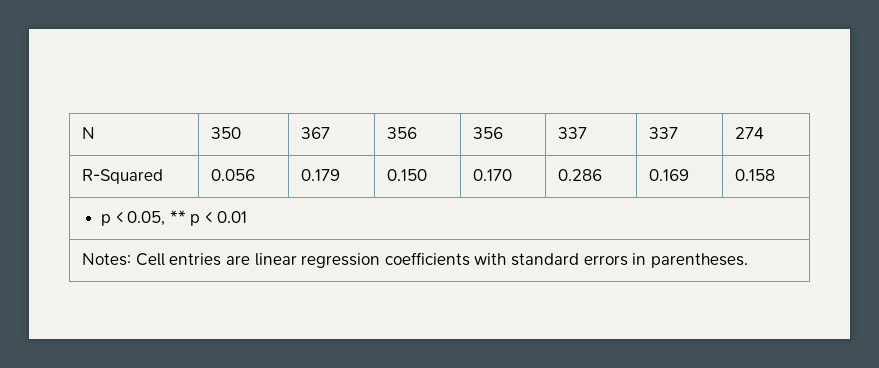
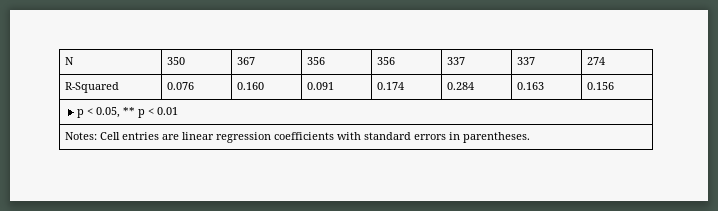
[211,169,256,181] [301,169,341,181] [387,169,428,181] [473,169,513,181] [558,169,603,181] [649,169,690,181] [735,169,776,181] 0.056 | 0.179 | 0.150 | 0.170 | 0.286 | 0.169 | 0.158 -> [167,82,195,90] [237,82,265,90] [307,82,335,90] [377,82,405,90] [447,82,475,90] [517,82,545,90] [587,82,615,90] 0.076 | 0.160 | 0.091 | 0.174 | 0.284 | 0.163 | 0.156

